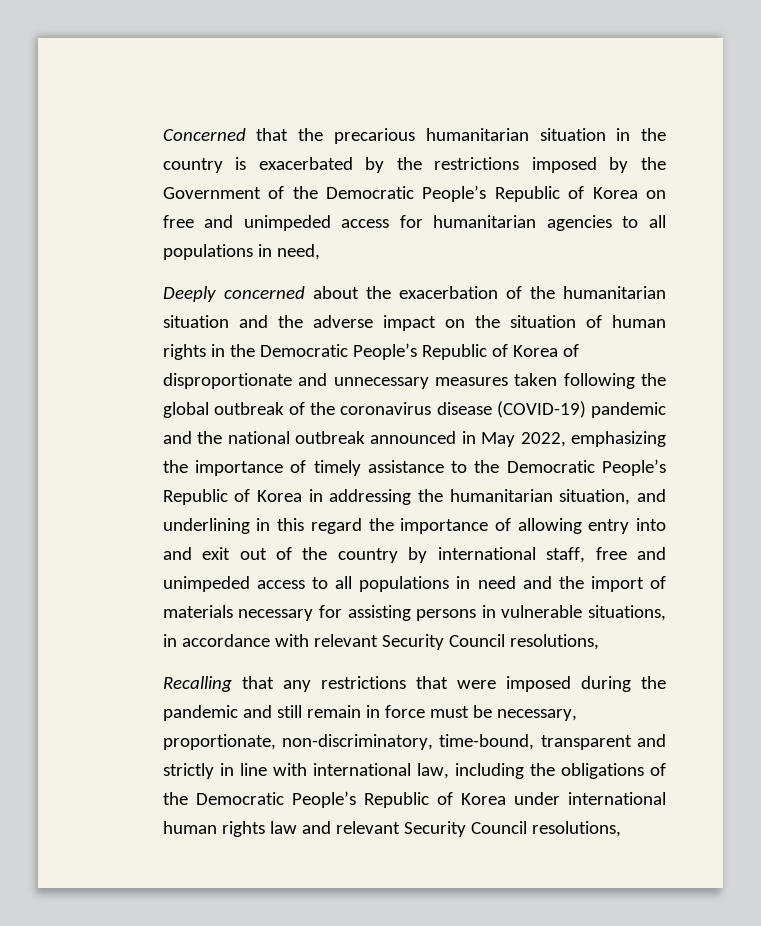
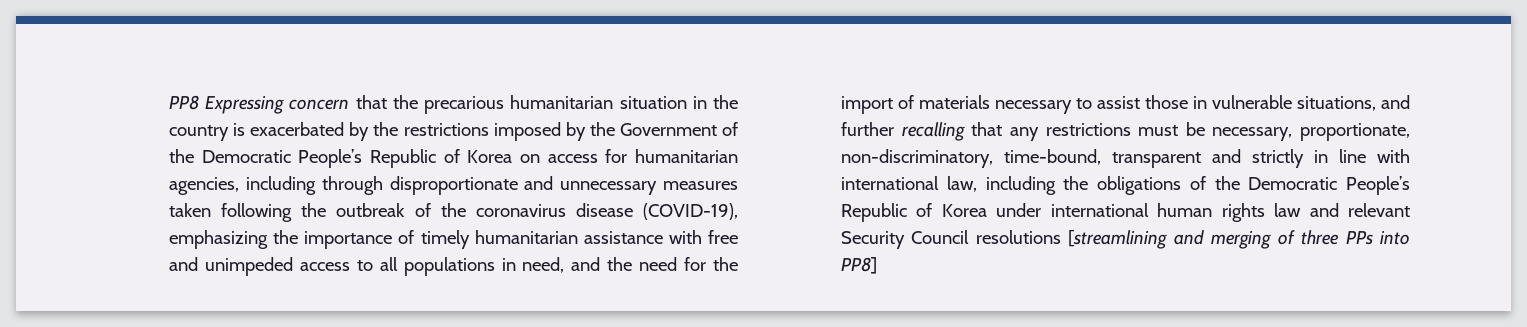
[162,128,246,141] Concerned -> [169,95,350,114] PP8 Expressing concern
[162,215,666,231] [162,244,320,260] [162,286,666,302] [162,315,666,331] [162,343,579,360] free and unimpeded access for humanitarian agencies to all populations in need, // Deeply concerned about the exacerbation of the humanitarian situation and the adverse impact on the situation of human rights in the Democratic People’s Republic of Korea of -> [547,149,739,163] [169,176,383,195] access for humanitarian agencies, including through
[162,402,209,418] global -> (327, 210) none
[496,401,667,418] [162,431,566,447] (COVID-19) pandemic and the national outbreak announced in May 2022, -> [643,203,739,220] (COVID-19),
[367,459,666,476] [162,489,666,505] [162,518,667,534] [162,547,586,563] assistance to the Democratic People’s Republic of Korea in addressing the humanitarian situation, and underlining in this regard the importance of allowing entry into and exit out of the country by international staff, -> [474,230,702,244] humanitarian assistance with
[477,576,552,589] need and -> [522,257,707,273] need, and the need for
[318,605,666,621] [162,634,599,650] [162,676,666,692] [162,705,425,721] for assisting persons in vulnerable situations, in accordance with relevant Security Council resolutions, // Recalling that any restrictions that were imposed during the pandemic and still remain in force -> [1076,95,1410,111] [841,122,1131,141] to assist those in vulnerable situations, and further recalling that any restrictions
[531,821,621,837] resolutions, -> [975,230,1410,249] [841,257,878,274] resolutions [streamlining and merging of three PPs into PP8]

